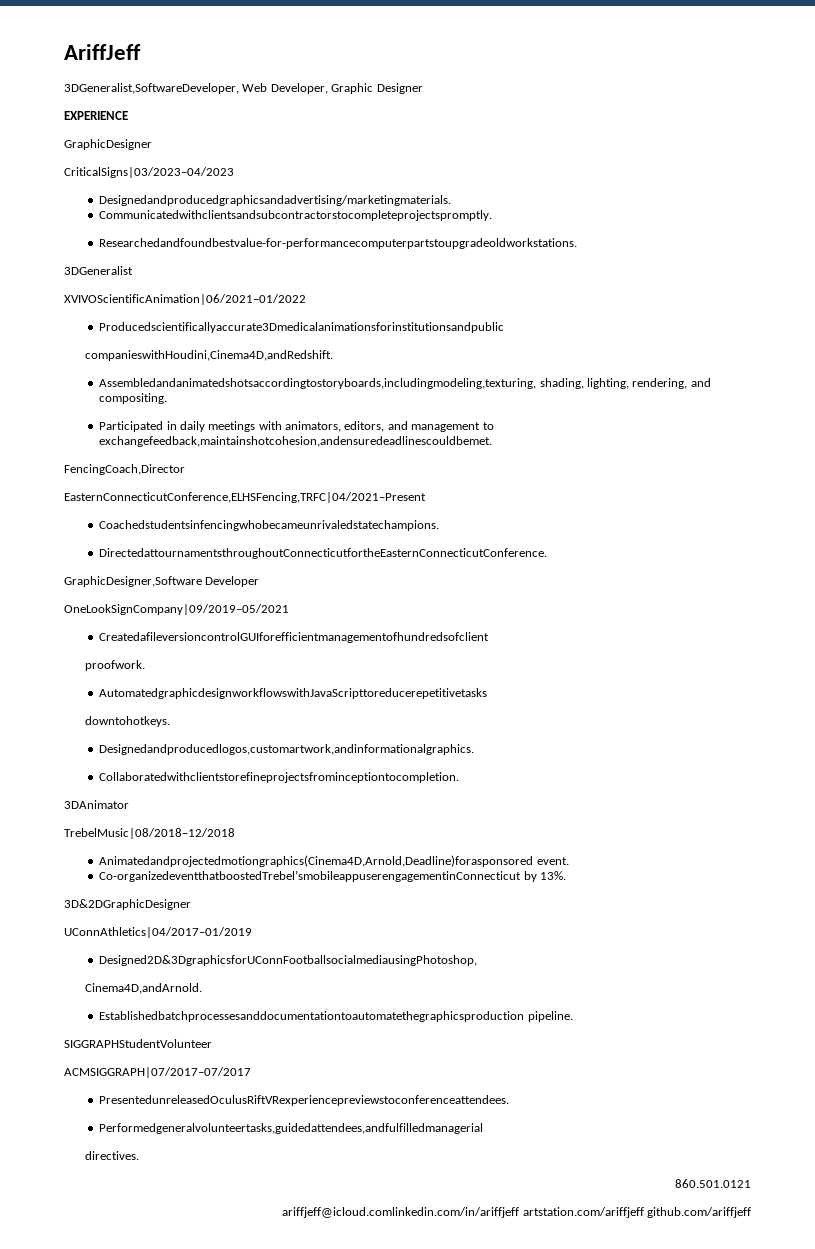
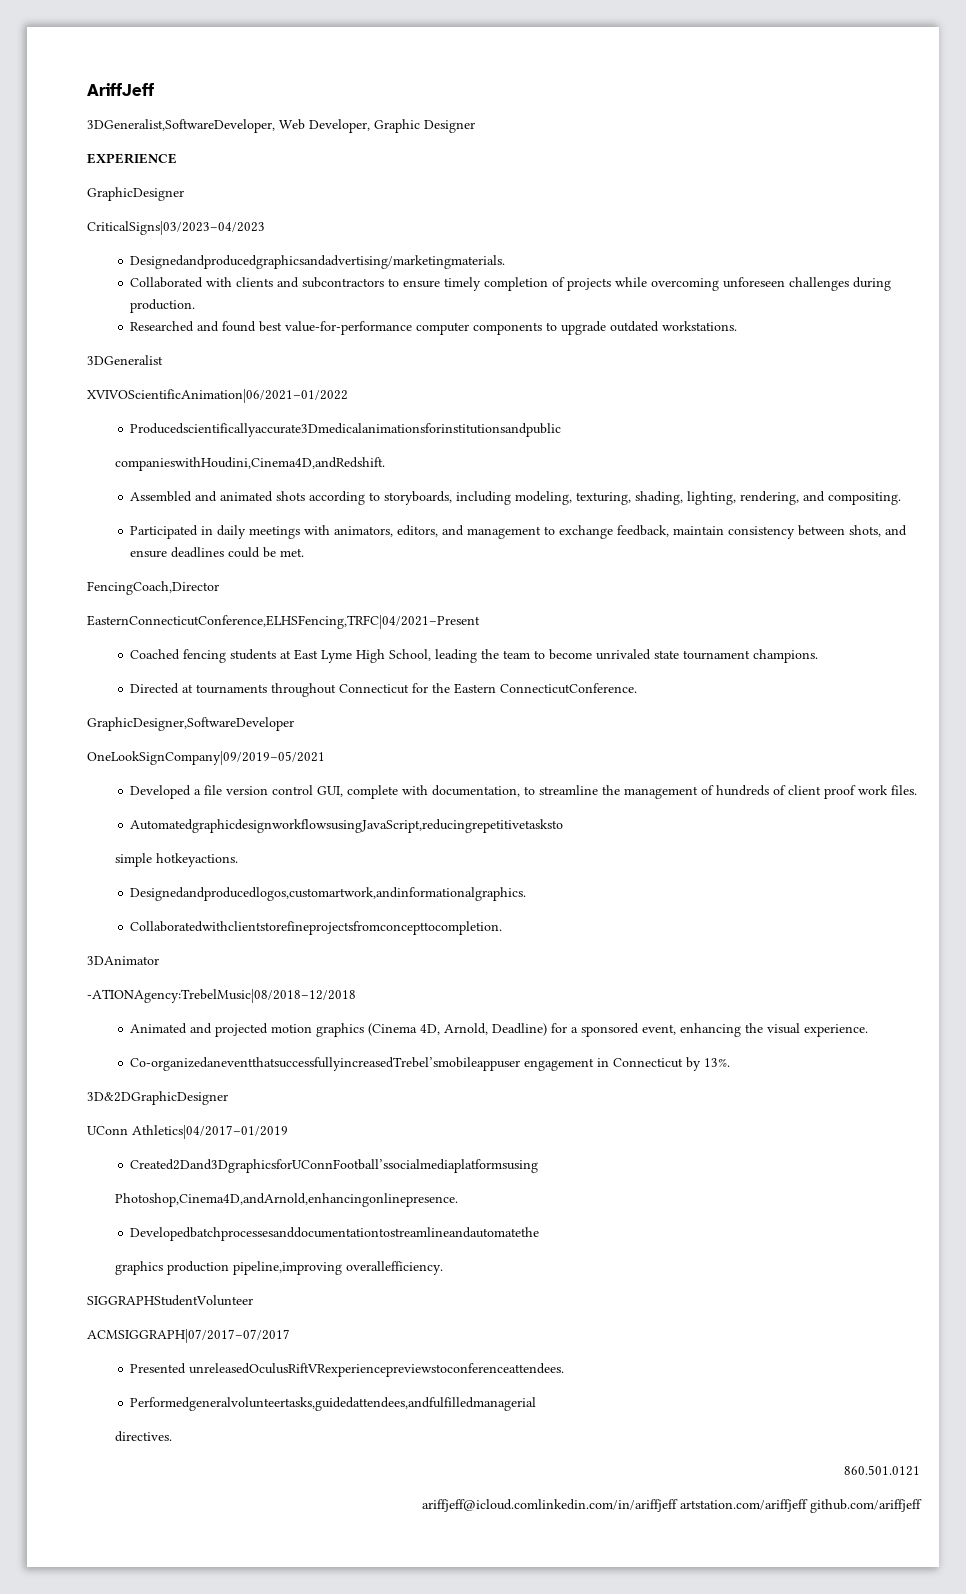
[99,210,493,221] [99,238,578,249] [64,266,133,275] [64,294,306,305] [99,322,505,333] [85,350,334,361] [99,378,537,389] Communicatedwithclientsandsubcontractorstocompleteprojectspromptly. // Researchedandfoundbestvalue-for-performancecomputerpartstoupgradeoldworkstations. // 3DGeneralist // XVIVOScientificAnimation|06/2021–01/2022 // Producedscientificallyaccurate3Dmedicalanimationsforinstitutionsandpublic // companieswithHoudini,Cinema4D,andRedshift. // Assembledandanimatedshotsaccordingtostoryboards,includingmodeling,texturing, -> [130,277,892,291] [130,299,196,313] [130,321,738,335] [87,355,163,365] [87,389,348,403] [130,423,562,437] [114,457,385,471] [130,491,632,505] Collaborated with clients and subcontractors to ensure timely completion of projects while overcoming unforeseen challenges during production. // Researched and found best value-for-performance computer components to upgrade outdated workstations. // 3DGeneralist // XVIVOScientificAnimation|06/2021–01/2022 // Producedscientificallyaccurate3Dmedicalanimationsforinstitutionsandpublic // companieswithHoudini,Cinema4D,andRedshift. // Assembled and animated shots according to storyboards, including modeling, texturing,
[99,436,493,447] [64,464,185,475] [64,492,426,503] [99,520,440,531] [99,548,548,559] [64,576,260,587] [64,604,289,615] [99,632,490,643] [85,660,146,671] [99,688,488,699] [85,716,171,727] exchangefeedback,maintainshotcohesion,andensuredeadlinescouldbemet. // FencingCoach,Director // EasternConnecticutConference,ELHSFencing,TRFC|04/2021–Present // Coachedstudentsinfencingwhobecameunrivaledstatechampions. // DirectedattournamentsthroughoutConnecticutfortheEasternConnecticutConference. // GraphicDesigner,Software Developer // OneLookSignCompany|09/2019–05/2021 // CreatedafileversioncontrolGUIforefficientmanagementofhundredsofclient // proofwork. // AutomatedgraphicdesignworkflowswithJavaScripttoreducerepetitivetasks // downtohotkeys. -> [559,525,908,539] [130,547,305,558] [87,581,219,595] [87,615,480,629] [130,649,819,663] [130,683,638,697] [87,717,294,731] [87,751,325,765] [130,785,918,799] [130,819,564,833] [114,853,238,867] exchange feedback, maintain consistency between shots, and ensure deadlines could be met. // FencingCoach,Director // EasternConnecticutConference,ELHSFencing,TRFC|04/2021–Present // Coached fencing students at East Lyme High School, leading the team to become unrivaled state tournament champions. // Directed at tournaments throughout Connecticut for the Eastern ConnecticutConference. // GraphicDesigner,SoftwareDeveloper // OneLookSignCompany|09/2019–05/2021 // Developed a file version control GUI, complete with documentation, to streamline the management of hundreds of client proof work files. // AutomatedgraphicdesignworkflowsusingJavaScript,reducingrepetitivetasksto // simple hotkeyactions.
[99,772,460,783] Collaboratedwithclientstorefineprojectsfrominceptiontocompletion. -> [130,921,503,935] Collaboratedwithclientstorefineprojectsfromconcepttocompletion.
[64,828,235,839] [99,855,569,867] [99,870,566,882] [64,899,191,910] [64,927,252,938] [99,955,478,966] [85,983,203,994] [99,1011,573,1022] TrebelMusic|08/2018–12/2018 // Animatedandprojectedmotiongraphics(Cinema4D,Arnold,Deadline)forasponsored event. // Co-organizedeventthatboostedTrebel’smobileappuserengagementinConnecticut by 13%. // 3D&2DGraphicDesigner // UConnAthletics|04/2017–01/2019 // Designed2D&3DgraphicsforUConnFootballsocialmediausingPhotoshop, // Cinema4D,andArnold. // Establishedbatchprocessesanddocumentationtoautomatethegraphicsproduction pipeline. -> [87,989,356,1003] [130,1023,869,1037] [130,1057,731,1071] [87,1091,228,1105] [87,1125,288,1139] [130,1159,539,1173] [114,1193,458,1207] [130,1227,540,1241] [114,1261,443,1275] -ATIONAgency:TrebelMusic|08/2018–12/2018 // Animated and projected motion graphics (Cinema 4D, Arnold, Deadline) for a sponsored event, enhancing the visual experience. // Co-organizedaneventthatsuccessfullyincreasedTrebel’smobileappuser engagement in Connecticut by 13%. // 3D&2DGraphicDesigner // UConn Athletics|04/2017–01/2019 // Created2Dand3DgraphicsforUConnFootball’ssocialmediaplatformsusing // Photoshop,Cinema4D,andArnold,enhancingonlinepresence. // Developedbatchprocessesanddocumentationtostreamlineandautomatethe // graphics production pipeline,improving overallefficiency.
[99,1095,510,1106] PresentedunreleasedOculusRiftVRexperiencepreviewstoconferenceattendees. -> [130,1363,565,1377] Presented unreleasedOculusRiftVRexperiencepreviewstoconferenceattendees.

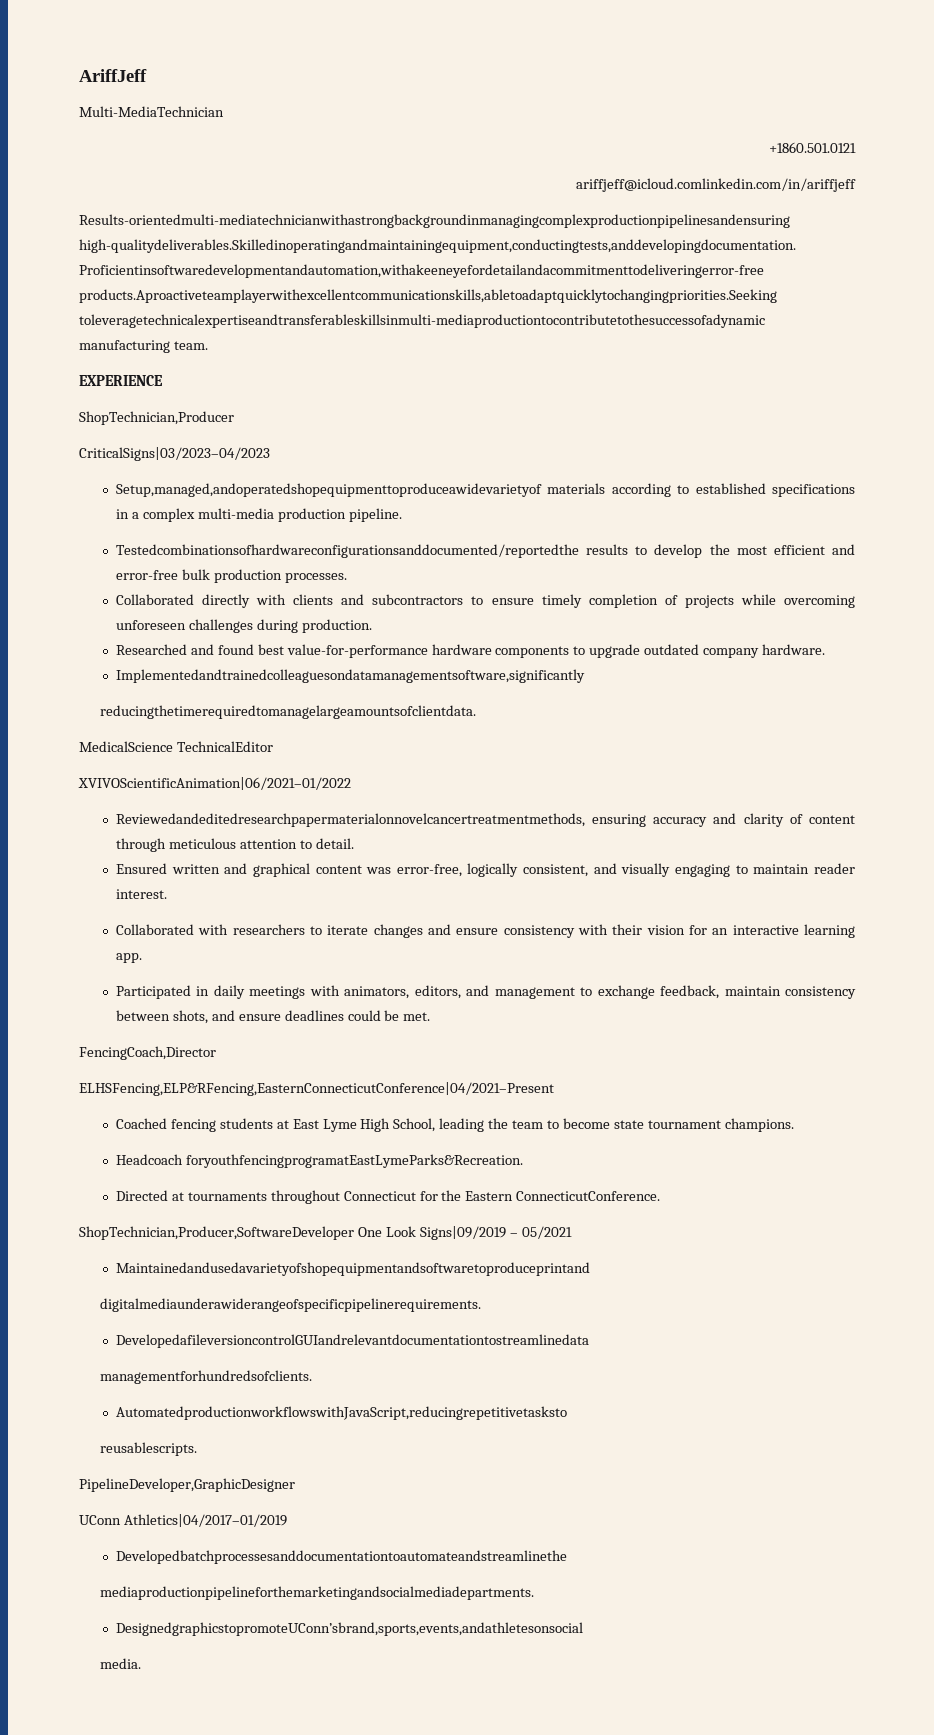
[87,119,475,133] 3DGeneralist,SoftwareDeveloper, Web Developer, Graphic Designer -> [79,106,224,117] [769,142,856,153] [576,178,856,192] [79,214,790,228] [79,239,796,253] [79,264,764,278] [79,289,777,303] [79,314,765,328] [79,340,208,353] Multi-MediaTechnician // +1860.501.0121 // ariffjeff@icloud.comlinkedin.com/in/ariffjeff // Results-orientedmulti-mediatechnicianwithastrongbackgroundinmanagingcomplexproductionpipelinesandensuring high-qualitydeliverables.Skilledinoperatingandmaintainingequipment,conductingtests,anddevelopingdocumentation. Proficientinsoftwaredevelopmentandautomation,withakeeneyefordetailandacommitmenttodeliveringerror-free products.Aproactiveteamplayerwithexcellentcommunicationskills,abletoadaptquicklytochangingpriorities.Seeking toleveragetechnicalexpertiseandtransferableskillsinmulti-mediaproductiontocontributetothesuccessofadynamic manufacturing team.
[87,187,184,201] GraphicDesigner -> [79,411,234,425] ShopTechnician,Producer
[130,255,506,269] [130,277,204,288] Designedandproducedgraphicsandadvertising/marketingmaterials. // Collaborated -> [115,483,856,497] [115,508,402,522] [115,544,856,558] [115,569,347,583] [115,594,251,608] Setup,managed,andoperatedshopequipmenttoproduceawidevarietyof materials according to established specifications in a complex multi-media production pipeline. // Testedcombinationsofhardwareconfigurationsanddocumented/reportedthe results to develop the most efficient and error-free bulk production processes. // Collaborated directly
[416,322,470,335] computer -> [431,644,492,655] hardware
[662,321,738,331] [87,355,163,365] [87,389,348,403] [130,423,562,437] [114,457,385,471] [130,491,902,505] workstations. // 3DGeneralist // XVIVOScientificAnimation|06/2021–01/2022 // Producedscientificallyaccurate3Dmedicalanimationsforinstitutionsandpublic // companieswithHoudini,Cinema4D,andRedshift. // Assembled and animated shots according to storyboards, including modeling, texturing, shading, lighting, rendering, and compositing. -> [703,644,825,658] [115,669,585,683] [99,705,476,719] [79,741,273,752] [78,777,351,790] [115,813,855,827] [115,838,354,852] [115,863,855,877] [115,889,167,899] [115,924,855,938] [115,953,142,963] company hardware. // Implementedandtrainedcolleaguesondatamanagementsoftware,significantly // reducingthetimerequiredtomanagelargeamountsofclientdata. // MedicalScience TechnicalEditor // XVIVOScientificAnimation|06/2021–01/2022 // Reviewedandeditedresearchpapermaterialonnovelcancertreatmentmethods, ensuring accuracy and clarity of content through meticulous attention to detail. // Ensured written and graphical content was error-free, logically consistent, and visually engaging to maintain reader interest. // Collaborated with researchers to iterate changes and ensure consistency with their vision for an interactive learning app.
[87,615,480,629] EasternConnecticutConference,ELHSFencing,TRFC|04/2021–Present -> [79,1082,554,1096] ELHSFencing,ELP&RFencing,EasternConnecticutConference|04/2021–Present
[596,649,652,660] unrivaled -> (610, 1123) none
(819, 656) none -> [115,1154,523,1168] // Headcoach foryouthfencingprogramatEastLymeParks&Recreation.
[87,717,294,731] [87,751,325,765] [130,785,918,799] [130,819,564,833] [114,853,238,867] [130,887,527,901] [130,921,503,935] [87,956,159,965] [87,989,356,1003] [130,1023,869,1037] [130,1057,731,1071] [87,1091,228,1105] [87,1125,288,1139] [130,1159,539,1173] [114,1193,458,1207] [130,1227,540,1241] [114,1261,443,1275] [87,1295,253,1306] [87,1329,290,1343] [130,1363,565,1377] [130,1397,537,1411] [114,1431,172,1442] [844,1465,920,1476] [422,1499,922,1513] GraphicDesigner,SoftwareDeveloper // OneLookSignCompany|09/2019–05/2021 // Developed a file version control GUI, complete with documentation, to streamline the management of hundreds of client proof work files. // AutomatedgraphicdesignworkflowsusingJavaScript,reducingrepetitivetasksto // simple hotkeyactions. // Designedandproducedlogos,customartwork,andinformationalgraphics. // Collaboratedwithclientstorefineprojectsfromconcepttocompletion. // 3DAnimator // -ATIONAgency:TrebelMusic|08/2018–12/2018 // Animated and projected motion graphics (Cinema 4D, Arnold, Deadline) for a sponsored event, enhancing the visual experience. // Co-organizedaneventthatsuccessfullyincreasedTrebel’smobileappuser engagement in Connecticut by 13%. // 3D&2DGraphicDesigner // UConn Athletics|04/2017–01/2019 // Created2Dand3DgraphicsforUConnFootball’ssocialmediaplatformsusing // Photoshop,Cinema4D,andArnold,enhancingonlinepresence. // Developedbatchprocessesanddocumentationtostreamlineandautomatethe // graphics production pipeline,improving overallefficiency. // SIGGRAPHStudentVolunteer // ACMSIGGRAPH|07/2017–07/2017 // Presented unreleasedOculusRiftVRexperiencepreviewstoconferenceattendees. // Performedgeneralvolunteertasks,guidedattendees,andfulfilledmanagerial // directives. // 860.501.0121 // ariffjeff@icloud.comlinkedin.com/in/ariffjeff artstation.com/ariffjeff github.com/ariffjeff -> [79,1226,572,1240] [115,1262,590,1276] [99,1298,481,1312] [115,1334,589,1348] [99,1370,312,1384] [115,1406,567,1420] [99,1442,197,1456] [79,1478,295,1492] [79,1514,287,1527] [115,1550,567,1564] [99,1586,534,1600] [115,1622,583,1636] [99,1658,141,1669] ShopTechnician,Producer,SoftwareDeveloper One Look Signs|09/2019 – 05/2021 // Maintainedandusedavarietyofshopequipmentandsoftwaretoproduceprintand // digitalmediaunderawiderangeofspecificpipelinerequirements. // DevelopedafileversioncontrolGUIandrelevantdocumentationtostreamlinedata // managementforhundredsofclients. // AutomatedproductionworkflowswithJavaScript,reducingrepetitivetasksto // reusablescripts. // PipelineDeveloper,GraphicDesigner // UConn Athletics|04/2017–01/2019 // Developedbatchprocessesanddocumentationtoautomateandstreamlinethe // mediaproductionpipelineforthemarketingandsocialmediadepartments. // DesignedgraphicstopromoteUConn’sbrand,sports,events,andathletesonsocial // media.

